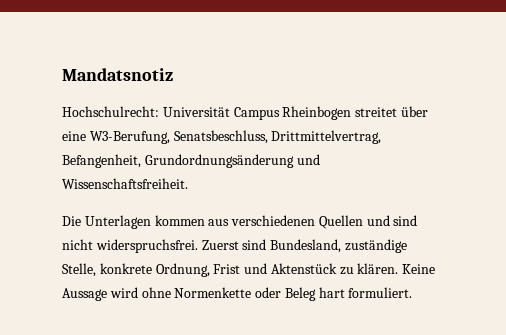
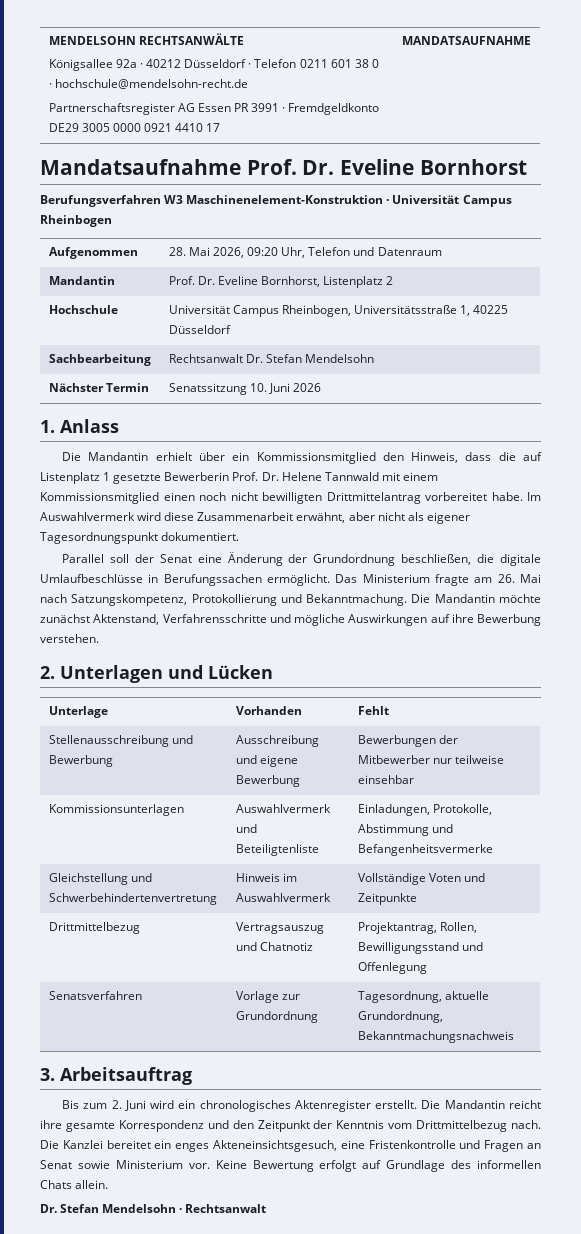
[62,68,173,81] [62,106,428,120] [62,130,382,144] [62,154,320,168] [62,178,188,189] [62,215,418,229] [62,239,407,253] [62,263,436,277] [62,287,413,301] Mandatsnotiz // Hochschulrecht: Universität Campus Rheinbogen streitet über eine W3-Berufung, Senatsbeschluss, Drittmittelvertrag, Befangenheit, Grundordnungsänderung und Wissenschaftsfreiheit. // Die Unterlagen kommen aus verschiedenen Quellen und sind nicht widerspruchsfrei. Zuerst sind Bundesland, zuständige Stelle, konkrete Ordnung, Frist und Aktenstück zu klären. Keine Aussage wird ohne Normenkette oder Beleg hart formuliert. -> [48,33,244,45] [48,59,379,71] [48,79,248,89] [48,103,380,115] [48,123,221,132] [402,36,532,45] [40,159,527,175] [40,195,512,207] [40,215,112,227] [48,247,138,259] [168,247,442,258] [48,276,115,285] [168,276,394,288] [48,305,118,314] [168,305,509,317] [168,325,231,334] [48,354,151,366] [168,354,375,363] [48,383,149,392] [168,383,322,395] [40,419,119,433] [62,452,542,464] [40,472,438,484] [40,492,541,504] [40,512,470,524] [40,532,240,544] [62,552,542,566] [40,574,541,586] [40,594,541,606] [40,614,541,626] [40,634,99,643] [40,665,273,683] [48,706,108,718] [235,706,302,715] [357,706,389,715] [48,735,193,747] [48,755,113,767] [235,735,319,747] [235,755,298,767] [235,775,300,787] [357,735,458,747] [357,755,504,764] [357,775,414,784] [48,804,184,816] [235,804,331,813] [235,824,257,833] [235,844,319,856] [357,804,492,816] [357,824,453,836] [357,844,493,856] [48,873,152,885] [48,893,217,905] [235,873,297,882] [235,893,331,902] [357,873,485,885] [357,893,417,905] [48,922,140,934] [235,922,324,934] [235,942,313,951] [357,922,477,934] [357,942,483,954] [357,962,427,974] [48,991,142,1000] [235,991,300,1003] [235,1011,318,1023] [357,991,489,1003] [357,1011,443,1023] [357,1031,514,1043] [40,1067,192,1085] [62,1100,541,1112] [40,1120,541,1132] [40,1140,541,1152] [40,1160,541,1172] [40,1180,109,1189] [40,1204,267,1213] MENDELSOHN RECHTSANWÄLTE // Königsallee 92a · 40212 Düsseldorf · Telefon 0211 601 38 0 · hochschule@mendelsohn-recht.de // Partnerschaftsregister AG Essen PR 3991 · Fremdgeldkonto DE29 3005 0000 0921 4410 17 | MANDATSAUFNAHME // Mandatsaufnahme Prof. Dr. Eveline Bornhorst // Berufungsverfahren W3 Maschinenelement-Konstruktion · Universität Campus Rheinbogen // Aufgenommen | 28. Mai 2026, 09:20 Uhr, Telefon und Datenraum // Mandantin | Prof. Dr. Eveline Bornhorst, Listenplatz 2 // Hochschule | Universität Campus Rheinbogen, Universitätsstraße 1, 40225 Düsseldorf // Sachbearbeitung | Rechtsanwalt Dr. Stefan Mendelsohn // Nächster Termin | Senatssitzung 10. Juni 2026 // 1. Anlass // Die Mandantin erhielt über ein Kommissionsmitglied den Hinweis, dass die auf Listenplatz 1 gesetzte Bewerberin Prof. Dr. Helene Tannwald mit einem Kommissionsmitglied einen noch nicht bewilligten Drittmittelantrag vorbereitet habe. Im Auswahlvermerk wird diese Zusammenarbeit erwähnt, aber nicht als eigener Tagesordnungspunkt dokumentiert. // Parallel soll der Senat eine Änderung der Grundordnung beschließen, die digitale Umlaufbeschlüsse in Berufungssachen ermöglicht. Das Ministerium fragte am 26. Mai nach Satzungskompetenz, Protokollierung und Bekanntmachung. Die Mandantin möchte zunächst Aktenstand, Verfahrensschritte und mögliche Auswirkungen auf ihre Bewerbung verstehen. // 2. Unterlagen und Lücken // Unterlage | Vorhanden | Fehlt // Stellenausschreibung und Bewerbung | Ausschreibung und eigene Bewerbung | Bewerbungen der Mitbewerber nur teilweise einsehbar // Kommissionsunterlagen | Auswahlvermerk und Beteiligtenliste | Einladungen, Protokolle, Abstimmung und Befangenheitsvermerke // Gleichstellung und Schwerbehindertenvertretung | Hinweis im Auswahlvermerk | Vollständige Voten und Zeitpunkte // Drittmittelbezug | Vertragsauszug und Chatnotiz | Projektantrag, Rollen, Bewilligungsstand und Offenlegung // Senatsverfahren | Vorlage zur Grundordnung | Tagesordnung, aktuelle Grundordnung, Bekanntmachungsnachweis // 3. Arbeitsauftrag // Bis zum 2. Juni wird ein chronologisches Aktenregister erstellt. Die Mandantin reicht ihre gesamte Korrespondenz und den Zeitpunkt der Kenntnis vom Drittmittelbezug nach. Die Kanzlei bereitet ein enges Akteneinsichtsgesuch, eine Fristenkontrolle und Fragen an Senat sowie Ministerium vor. Keine Bewertung erfolgt auf Grundlage des informellen Chats allein. // Dr. Stefan Mendelsohn · Rechtsanwalt

